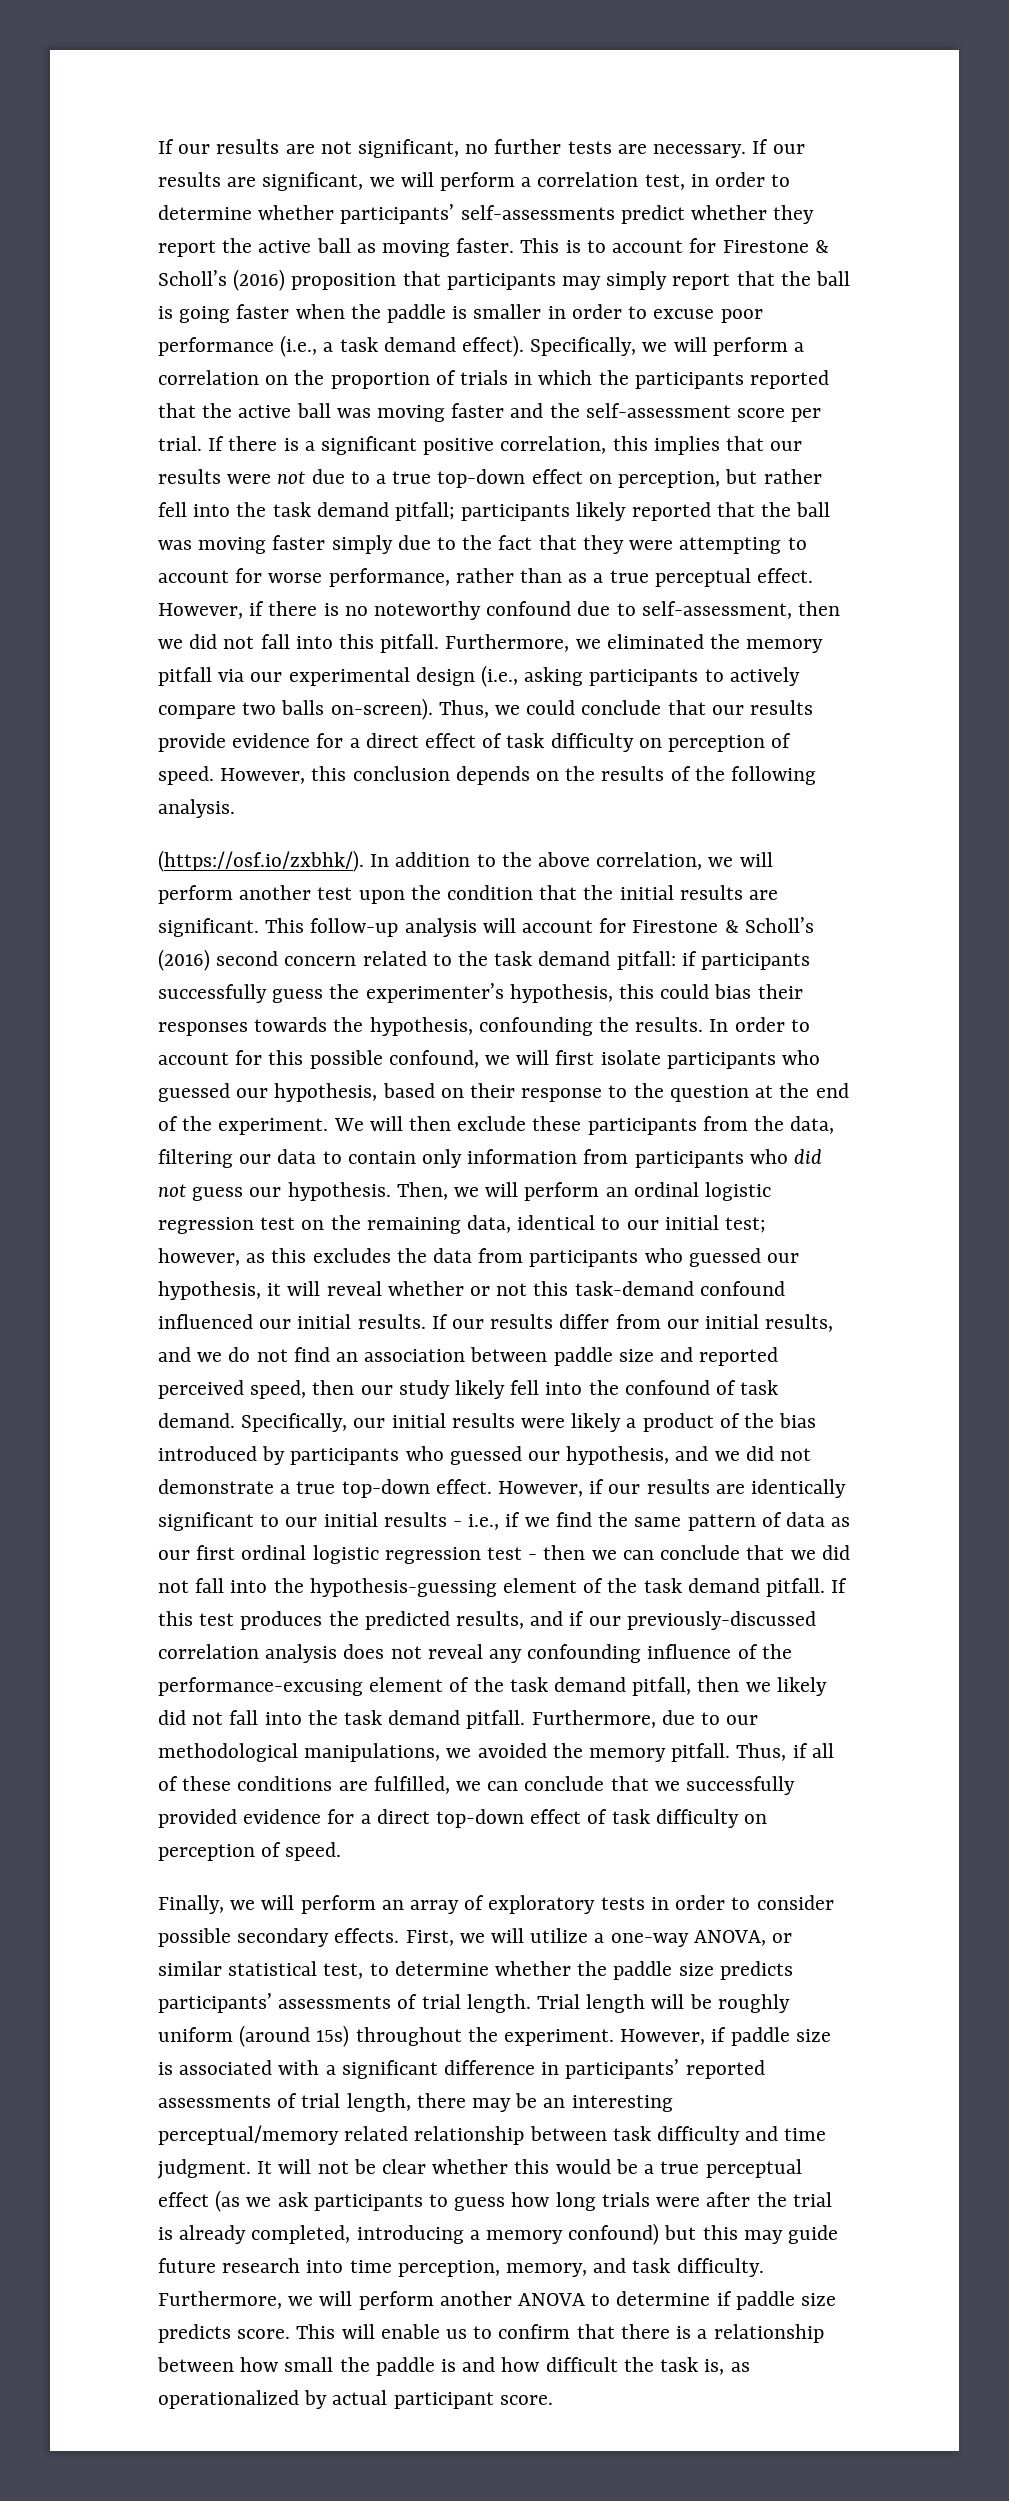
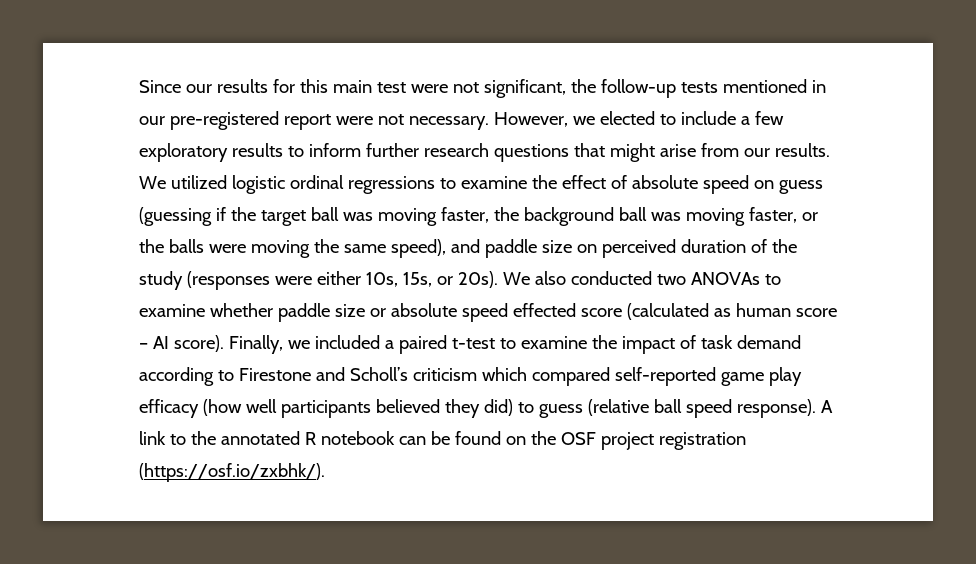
[158,139,805,158] [158,172,791,191] [158,204,815,224] [158,238,829,257] [158,269,851,291] [158,304,763,323] [158,335,805,357] [158,370,830,389] [158,403,822,422] [158,436,803,455] [158,469,822,488] [158,502,831,521] [158,535,807,554] [158,568,814,587] [158,601,841,620] [158,634,824,653] [158,665,800,687] [158,698,814,720] [158,733,792,752] [158,766,817,785] [158,799,235,818] [158,850,773,872] [158,885,779,904] [158,917,814,937] [158,949,811,971] [158,983,803,1003] [158,1017,810,1036] [158,1050,821,1069] [158,1083,849,1102] [158,1116,835,1135] [158,1149,823,1168] [158,1182,772,1201] [158,1215,767,1234] [158,1248,800,1267] [158,1281,785,1300] [158,1314,834,1332] [158,1347,779,1366] [158,1380,779,1399] [158,1413,817,1432] [158,1446,812,1465] [158,1479,847,1498] [158,1512,851,1531] [158,1545,850,1564] [158,1578,848,1597] [158,1611,816,1630] [158,1644,792,1663] [158,1677,827,1696] [158,1710,759,1729] [158,1743,834,1762] [158,1776,796,1795] [158,1809,768,1828] [158,1842,342,1861] [158,1895,834,1914] [158,1928,793,1947] [158,1961,793,1980] [158,1993,790,2013] [158,2025,831,2047] [158,2059,765,2079] [158,2093,673,2112] [158,2125,827,2145] [157,2159,802,2179] [158,2190,832,2212] [158,2223,839,2245] [158,2258,764,2277] [158,2291,837,2310] [158,2324,824,2343] [157,2357,750,2376] [158,2390,553,2409] If our results are not significant, no further tests are necessary. If our results are significant, we will perform a correlation test, in order to determine whether participants’ self-assessments predict whether they report the active ball as moving faster. This is to account for Firestone & Scholl’s (2016) proposition that participants may simply report that the ball is going faster when the paddle is smaller in order to excuse poor performance (i.e., a task demand effect). Specifically, we will perform a correlation on the proportion of trials in which the participants reported that the active ball was moving faster and the self-assessment score per trial. If there is a significant positive correlation, this implies that our results were not due to a true top-down effect on perception, but rather fell into the task demand pitfall; participants likely reported that the ball was moving faster simply due to the fact that they were attempting to account for worse performance, rather than as a true perceptual effect. However, if there is no noteworthy confound due to self-assessment, then we did not fall into this pitfall. Furthermore, we eliminated the memory pitfall via our experimental design (i.e., asking participants to actively compare two balls on-screen). Thus, we could conclude that our results provide evidence for a direct effect of task difficulty on perception of speed. However, this conclusion depends on the results of the following analysis. // (https://osf.io/zxbhk/). In addition to the above correlation, we will perform another test upon the condition that the initial results are significant. This follow-up analysis will account for Firestone & Scholl’s (2016) second concern related to the task demand pitfall: if participants successfully guess the experimenter’s hypothesis, this could bias their responses towards the hypothesis, confounding the results. In order to account for this possible confound, we will first isolate participants who guessed our hypothesis, based on their response to the question at the end of the experiment. We will then exclude these participants from the data, filtering our data to contain only information from participants who did not guess our hypothesis. Then, we will perform an ordinal logistic regression test on the remaining data, identical to our initial test; however, as this excludes the data from participants who guessed our hypothesis, it will reveal whether or not this task-demand confound influenced our initial results. If our results differ from our initial results, and we do not find an association between paddle size and reported perceived speed, then our study likely fell into the confound of task demand. Specifically, our initial results were likely a product of the bias introduced by participants who guessed our hypothesis, and we did not demonstrate a true top-down effect. However, if our results are identically significant to our initial results - i.e., if we find the same pattern of data as our first ordinal logistic regression test - then we can conclude that we did not fall into the hypothesis-guessing element of the task demand pitfall. If this test produces the predicted results, and if our previously-discussed correlation analysis does not reveal any confounding influence of the performance-excusing element of the task demand pitfall, then we likely did not fall into the task demand pitfall. Furthermore, due to our methodological manipulations, we avoided the memory pitfall. Thus, if all of these conditions are fulfilled, we can conclude that we successfully provided evidence for a direct top-down effect of task difficulty on perception of speed. // Finally, we will perform an array of exploratory tests in order to consider possible secondary effects. First, we will utilize a one-way ANOVA, or similar statistical test, to determine whether the paddle size predicts participants’ assessments of trial length. Trial length will be roughly uniform (around 15s) throughout the experiment. However, if paddle size is associated with a significant difference in participants’ reported assessments of trial length, there may be an interesting perceptual/memory related relationship between task difficulty and time judgment. It will not be clear whether this would be a true perceptual effect (as we ask participants to guess how long trials were after the trial is already completed, introducing a memory confound) but this may guide future research into time perception, memory, and task difficulty. Furthermore, we will perform another ANOVA to determine if paddle size predicts score. This will enable us to confirm that there is a relationship between how small the paddle is and how difficult the task is, as operationalized by actual participant score. -> [139,79,826,98] [139,111,784,130] [139,143,830,162] [139,175,823,194] [139,207,818,226] [139,239,797,258] [139,271,781,290] [139,303,837,322] [139,335,801,354] [139,367,802,386] [139,399,833,418] [139,431,746,450] [139,463,325,482] Since our results for this main test were not significant, the follow-up tests mentioned in our pre-registered report were not necessary. However, we elected to include a few exploratory results to inform further research questions that might arise from our results. We utilized logistic ordinal regressions to examine the effect of absolute speed on guess (guessing if the target ball was moving faster, the background ball was moving faster, or the balls were moving the same speed), and paddle size on perceived duration of the study (responses were either 10s, 15s, or 20s). We also conducted two ANOVAs to examine whether paddle size or absolute speed effected score (calculated as human score – AI score). Finally, we included a paired t-test to examine the impact of task demand according to Firestone and Scholl’s criticism which compared self-reported game play efficacy (how well participants believed they did) to guess (relative ball speed response). A link to the annotated R notebook can be found on the OSF project registration (https://osf.io/zxbhk/).

